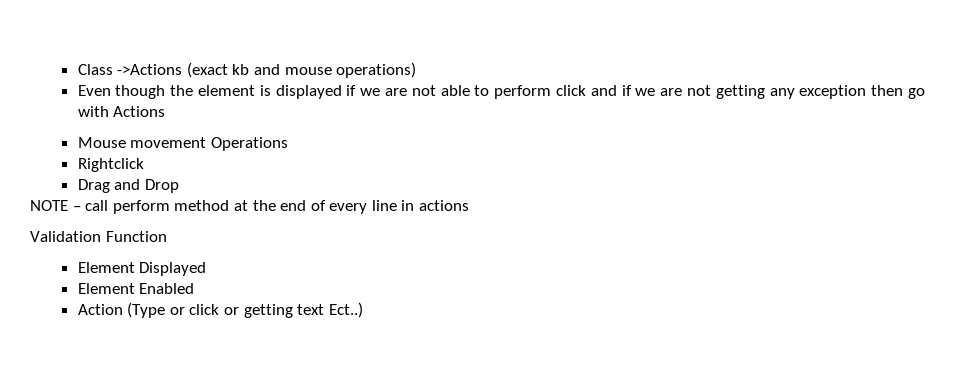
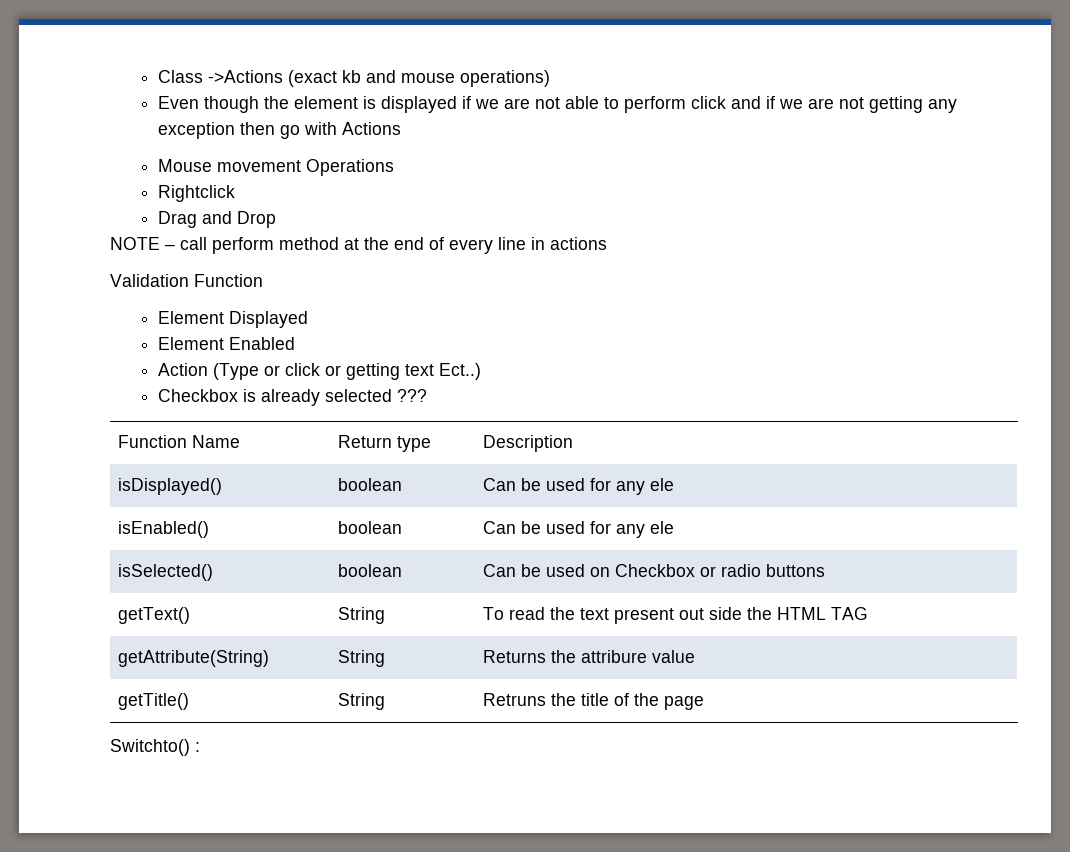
(363, 310) none -> [157,389,427,406] [117,435,240,448] [337,435,431,452] [482,435,573,452] [117,478,222,495] [337,478,402,491] [482,478,674,495] [117,521,209,538] [337,521,402,534] [482,521,674,538] [117,564,213,581] [337,564,402,577] [482,564,825,577] [117,607,190,624] [337,607,385,624] [482,607,868,624] [117,650,269,667] [337,650,385,667] [482,650,695,663] [117,693,189,710] [337,693,385,710] [482,693,704,710] [110,739,200,756] // Checkbox is already selected ??? // Function Name | Return type | Description // isDisplayed() | boolean | Can be used for any ele // isEnabled() | boolean | Can be used for any ele // isSelected() | boolean | Can be used on Checkbox or radio buttons // getText() | String | To read the text present out side the HTML TAG // getAttribute(String) | String | Returns the attribure value // getTitle() | String | Retruns the title of the page // Switchto() :

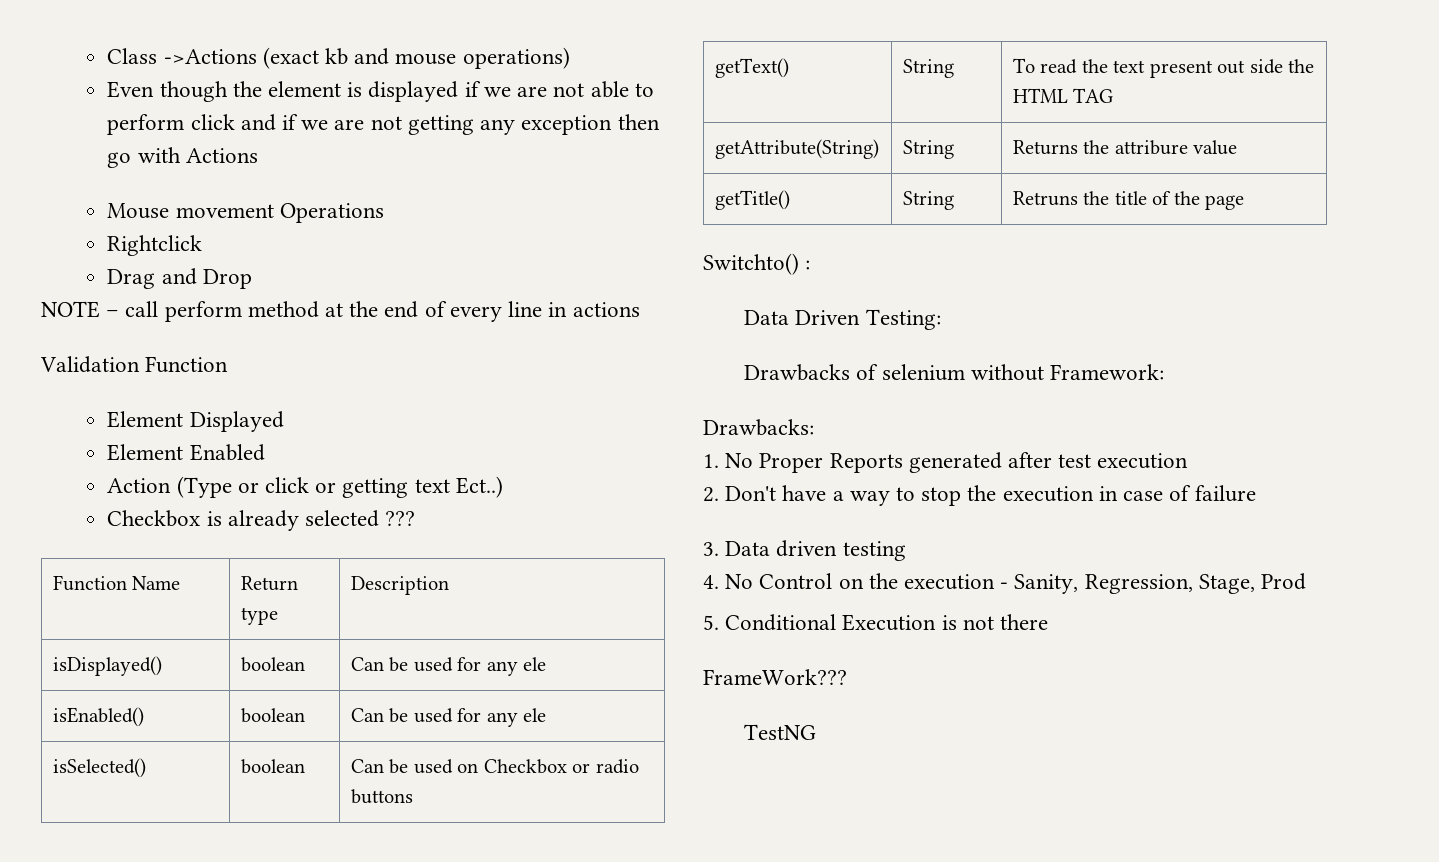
(200, 747) none -> [744,309,941,330] [744,364,1164,381] [703,419,814,436] [703,452,1189,473] [703,485,1256,506] [703,540,906,561] [703,573,1307,594] [703,614,1049,631] [703,669,847,685] [744,724,817,740] // Data Driven Testing: // Drawbacks of selenium without Framework: // Drawbacks: // 1. No Proper Reports generated after test execution // 2. Don't have a way to stop the execution in case of failure // 3. Data driven testing // 4. No Control on the execution - Sanity, Regression, Stage, Prod // 5. Conditional Execution is not there // FrameWork??? // TestNG

